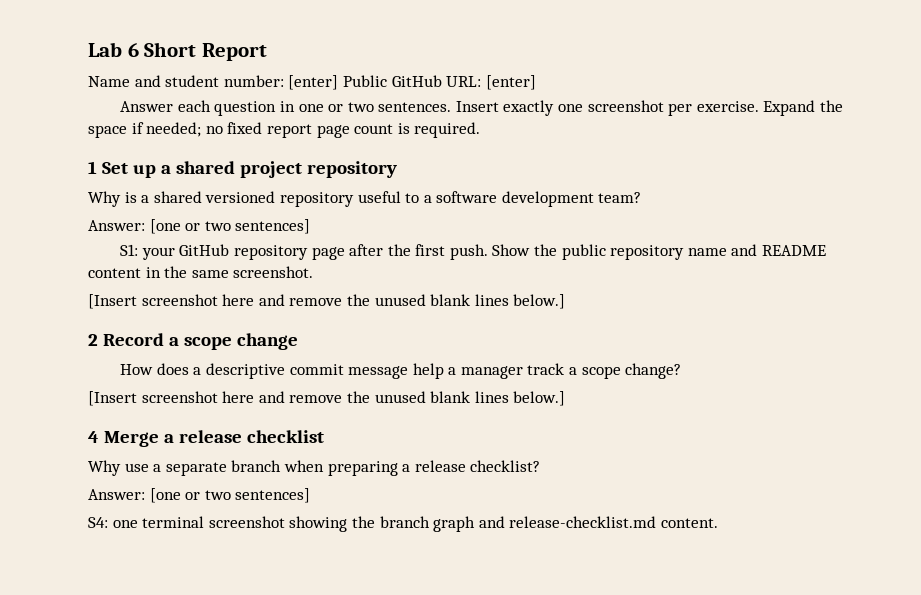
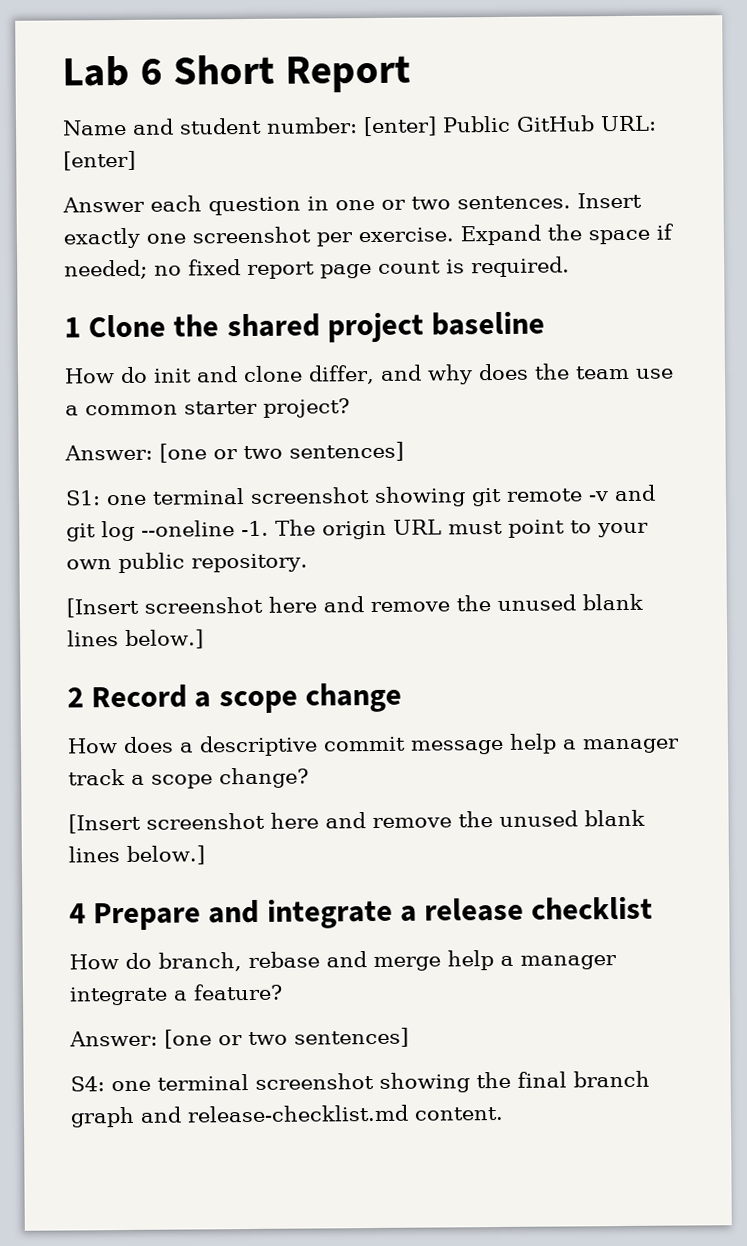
[101,161,397,178] [88,191,642,207] Set up a shared project repository // Why is a shared versioned repository useful to a software development team? -> [88,311,546,343] [64,363,674,385] [65,398,350,418] Clone the shared project baseline // How do init and clone differ, and why does the team use a common starter project?
[141,244,826,260] [88,266,314,278] your GitHub repository page after the first push. Show the public repository name and README content in the same screenshot. -> [106,484,656,507] [66,519,649,542] [66,552,308,574] one terminal screenshot showing git remote -v and git log --oneline -1. The origin URL must point to your own public repository.
[103,431,159,447] Merge -> [93,898,393,931] Prepare and integrate
[88,460,541,476] Why use a separate branch when preparing a release checklist? -> [69,950,617,972] [69,983,283,1006] How do branch, rebase and merge help a manager integrate a feature?
(375, 522) none -> [517,1071,567,1088] final

